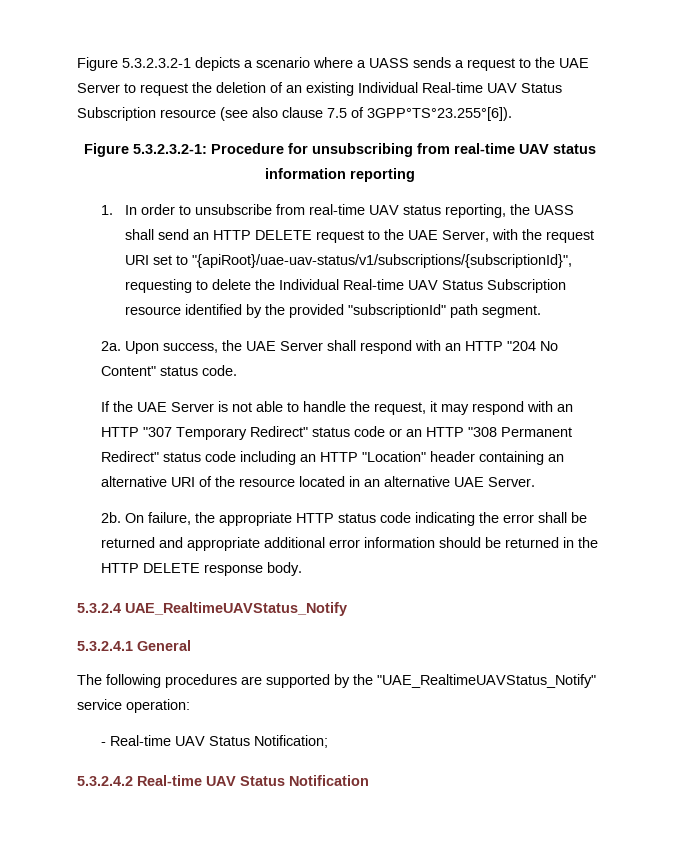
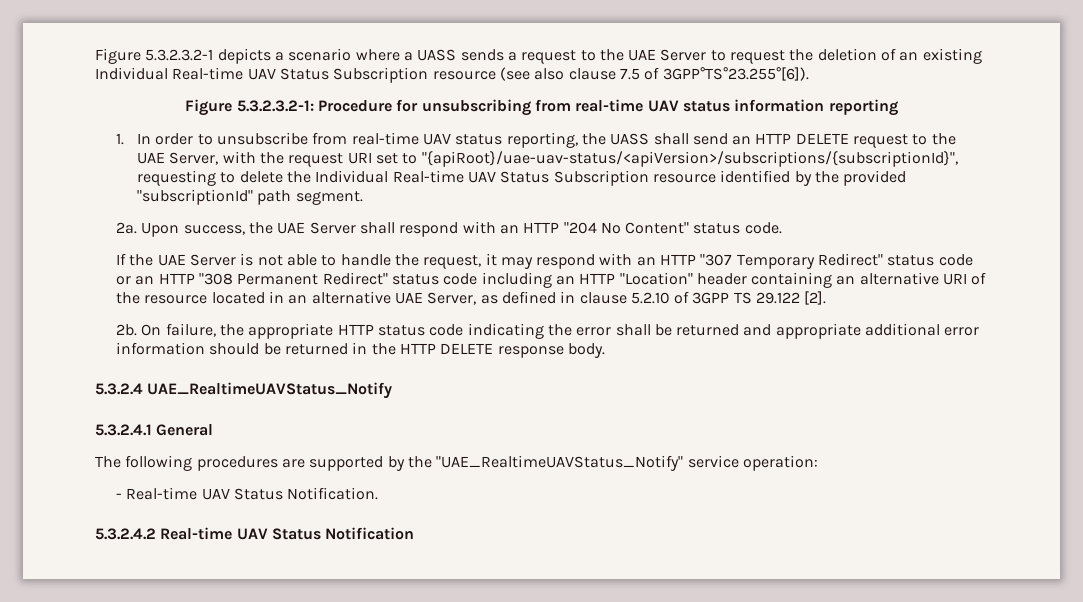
[191,254,572,268] "{apiRoot}/uae-uav-status/v1/subscriptions/{subscriptionId}", -> [421,151,958,167] "{apiRoot}/uae-uav-status/<apiVersion>/subscriptions/{subscriptionId}",
[487,477,535,487] Server. -> [427,291,827,305] Server, as defined in clause 5.2.10 of 3GPP TS 29.122 [2].
[253,735,328,748] Notification; -> [287,487,379,500] Notification.

